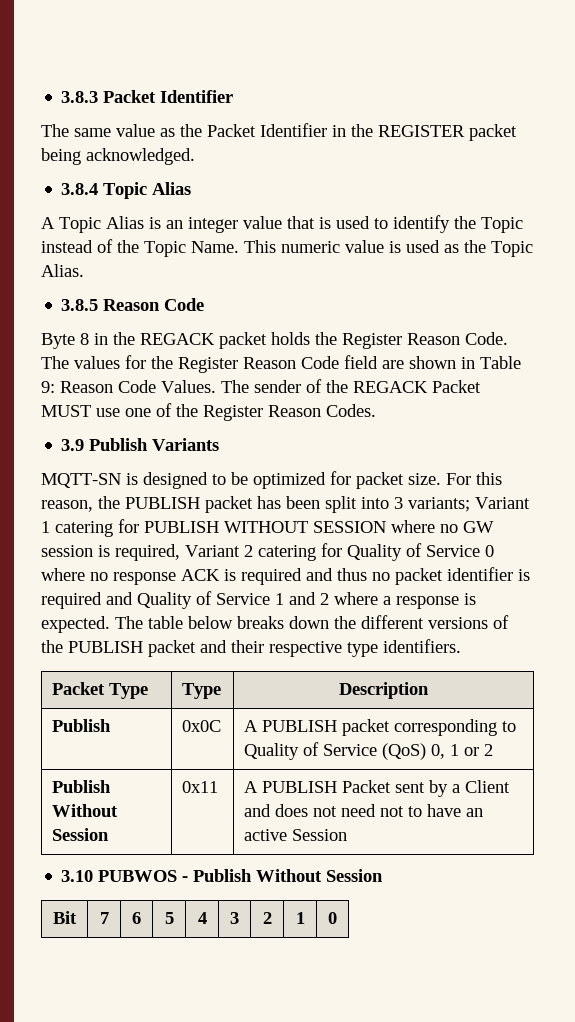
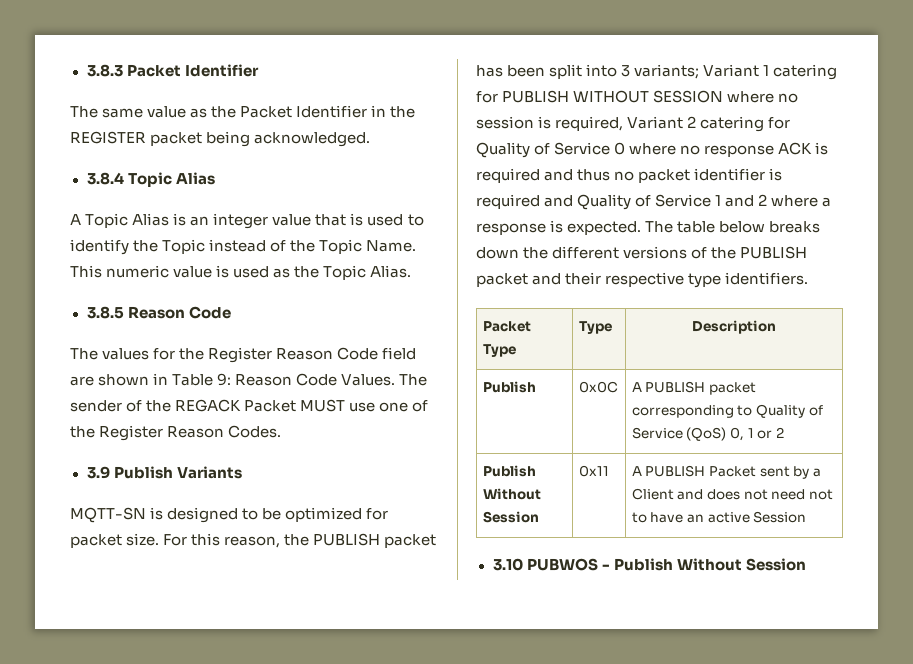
[41,332,508,349] Byte 8 in the REGACK packet holds the Register Reason Code. -> (231, 312) none
[463,521,494,533] GW -> (799, 98) none
[53,911,77,924] [99,912,109,924] [132,912,141,924] [164,912,174,924] [197,912,207,924] [230,912,239,924] [262,912,272,924] [295,912,305,924] [328,912,337,924] // Bit | 7 | 6 | 5 | 4 | 3 | 2 | 1 | 0 -> (806, 564) none

